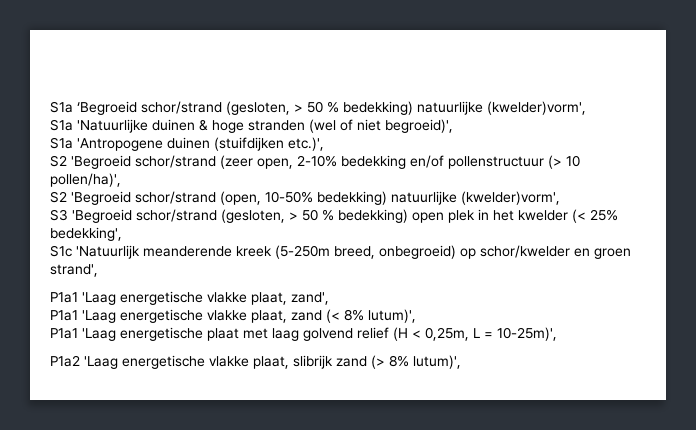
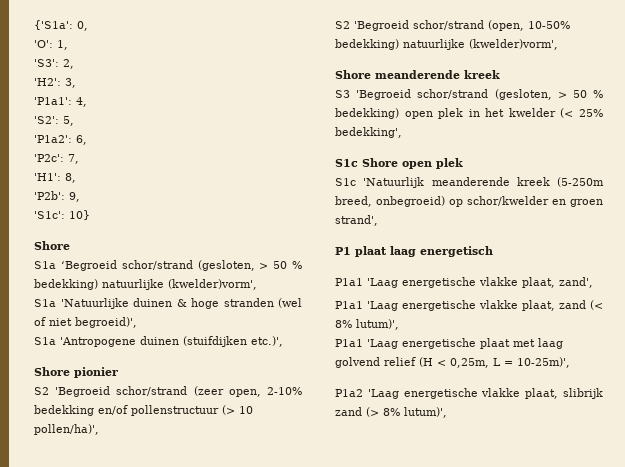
(50, 107) none -> [34,20,88,31] [34,40,68,50] [34,59,74,69] [34,78,76,88] [34,97,87,107] [34,116,74,126] [34,135,87,145] [34,154,79,164] [34,173,76,183] [34,191,80,202] [34,210,90,220] [34,241,70,250] {'S1a': 0, // 'O': 1, // 'S3': 2, // 'H2': 3, // 'P1a1': 4, // 'S2': 5, // 'P1a2': 6, // 'P2c': 7, // 'H1': 8, // 'P2b': 9, // 'S1c': 10} // Shore //
(324, 144) none -> [34,367,118,378] // Shore pionier
(560, 198) none -> [335,70,500,79] // Shore meanderende kreek
(122, 234) none -> [335,158,463,169] // S1c Shore open plek
(98, 270) none -> [335,246,493,257] // P1 plaat laag energetisch

